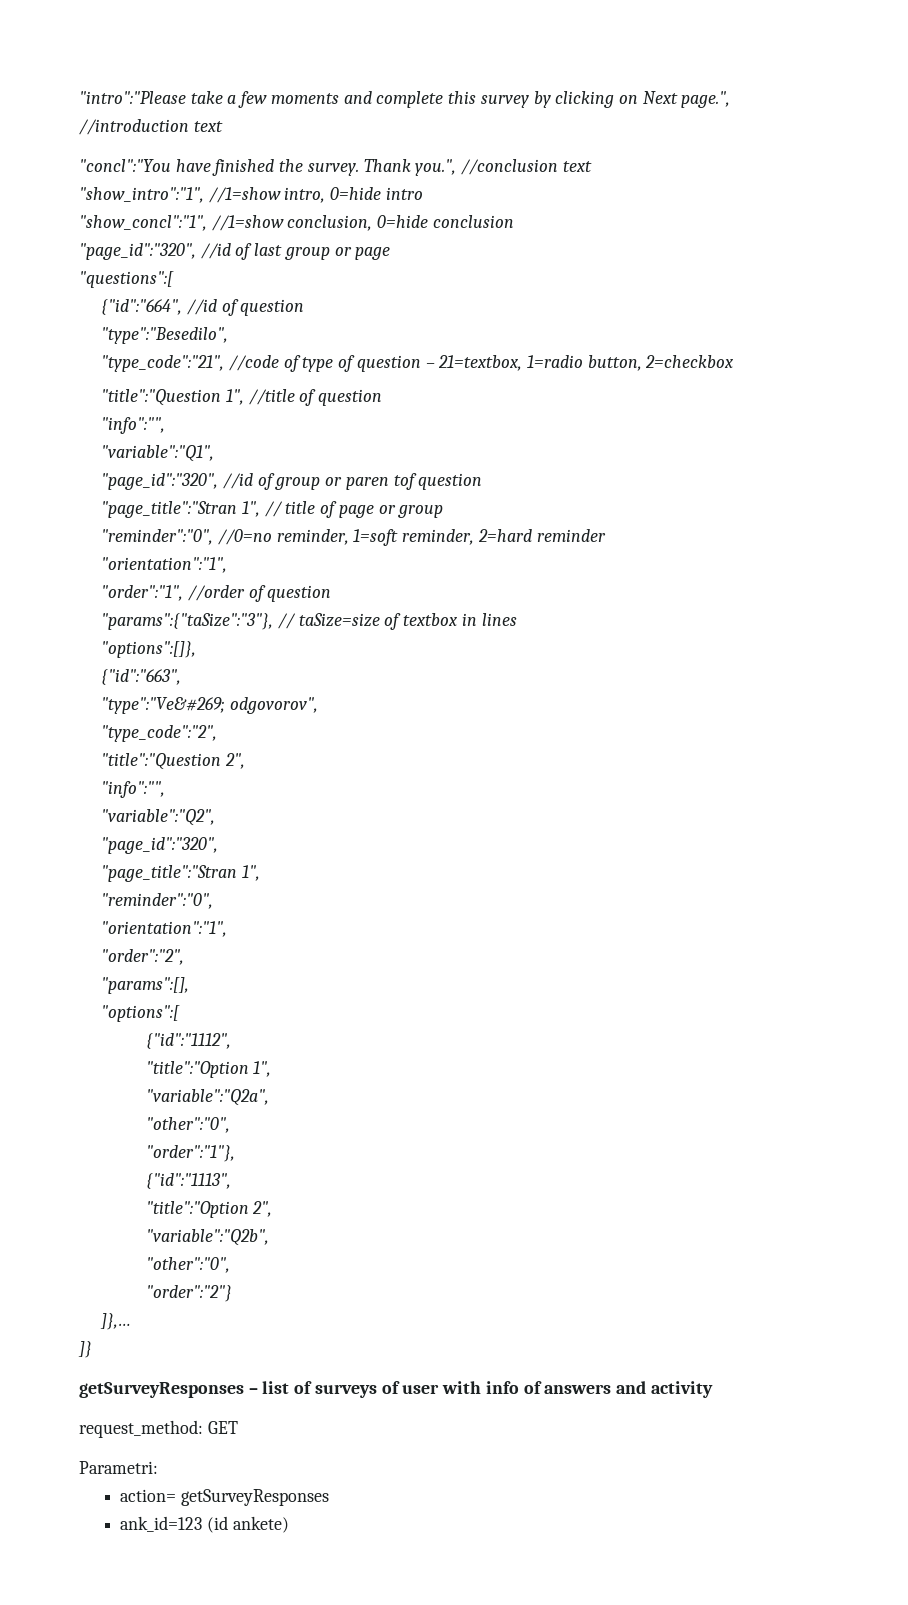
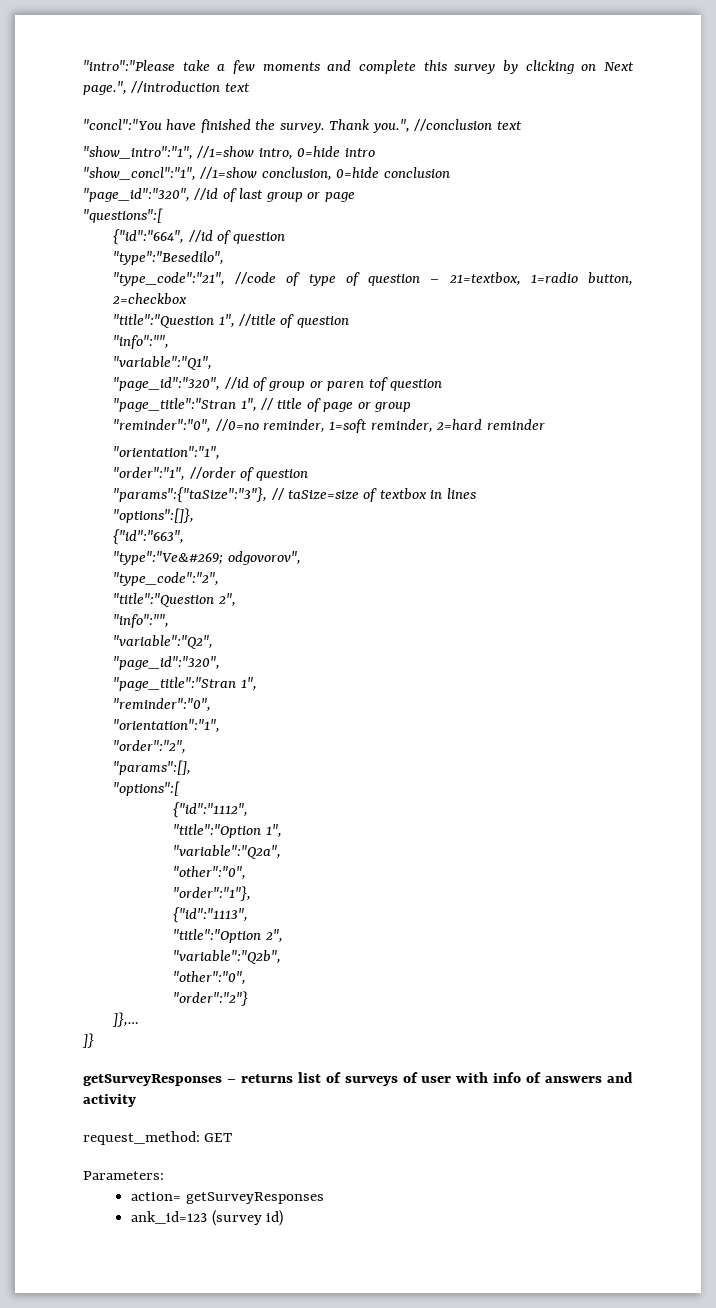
(258, 1391) none -> [240,1074,293,1083] returns
[79,1461,158,1474] Parametri: -> [83,1171,164,1180] Parameters:
[207,1516,289,1533] (id ankete) -> [211,1210,284,1226] (survey id)

